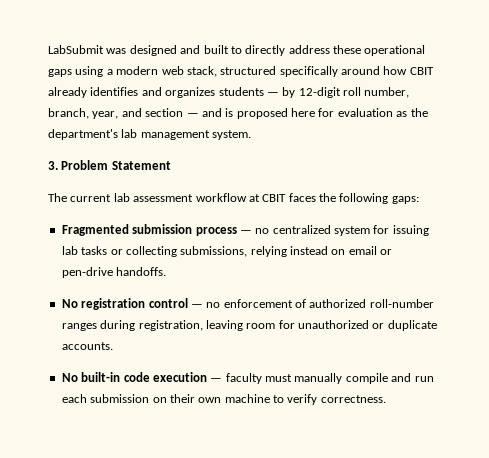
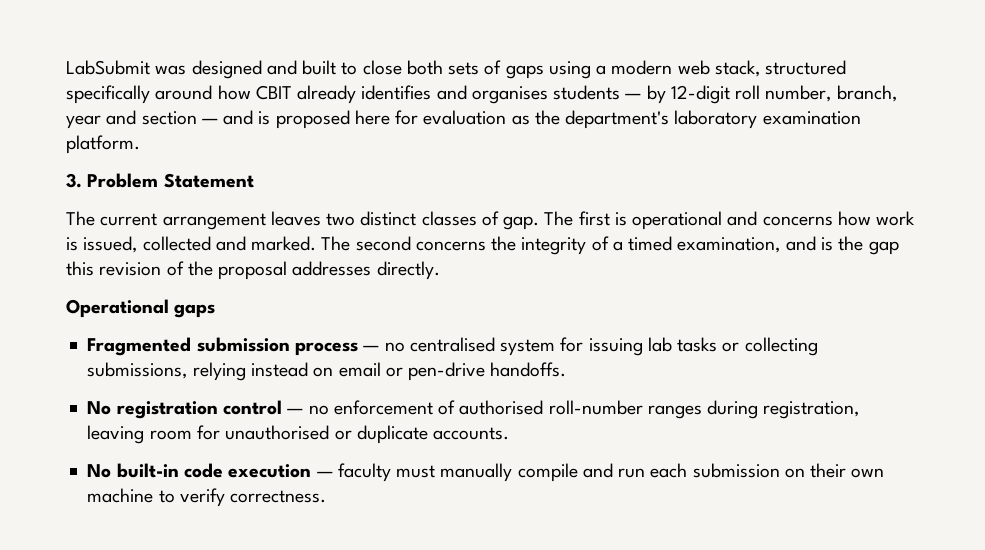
[245,45,426,56] directly address these operational -> [362,60,502,75] close both sets of
[165,87,216,98] organizes -> [471,86,548,104] organises
[92,111,119,119] year, -> [66,115,101,129] year
[121,129,252,140] lab management system. -> [674,110,861,129] [66,135,140,154] laboratory examination platform.
[113,193,419,204] lab assessment workflow at CBIT faces the following gaps: -> [162,211,916,230] [66,236,899,255] [66,261,440,280] [66,299,216,318] arrangement leaves two distinct classes of gap. The first is operational and concerns how work is issued, collected and marked. The second concerns the integrity of a timed examination, and is the gap this revision of the proposal addresses directly. // Operational gaps
[272,225,331,234] centralized -> [409,337,495,352] centralised
[309,299,367,308] authorized -> [459,400,544,415] authorised
[298,320,369,329] unauthorized -> [225,425,330,440] unauthorised

